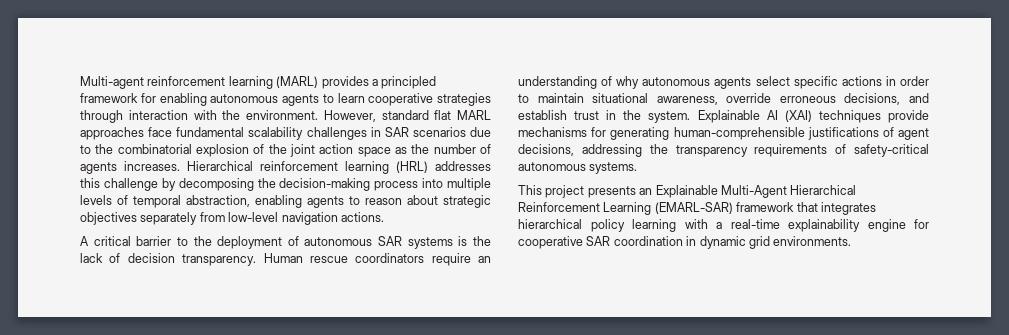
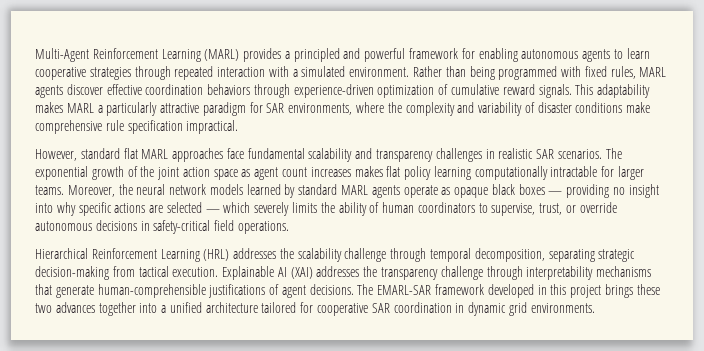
[80,76,273,89] Multi-agent reinforcement learning -> [35,48,201,62] Multi-Agent Reinforcement Learning
(437, 82) none -> [343,48,406,62] and powerful
(123, 116) none -> [174,66,214,80] repeated
[222,110,318,120] the environment. -> [292,66,667,80] [35,84,651,98] [35,102,651,116] [35,120,239,134] a simulated environment. Rather than being programmed with fixed rules, MARL agents discover effective coordination behaviors through experience-driven optimization of cumulative reward signals. This adaptability makes MARL a particularly attractive paradigm for SAR environments, where the complexity and variability of disaster conditions make comprehensive rule specification impractical. //
[306,127,491,140] [80,144,249,157] challenges in SAR scenarios due to the combinatorial explosion -> [355,148,622,162] [35,166,124,180] and transparency challenges in realistic SAR scenarios. The exponential growth
[411,144,491,154] [80,161,491,174] [80,178,491,191] [80,195,491,208] [80,212,384,225] [80,236,491,249] [80,253,491,266] [518,76,929,89] [518,93,929,105] [518,110,929,123] [518,127,929,140] [518,144,929,157] [518,162,638,174] [518,185,857,198] [518,202,876,215] [518,219,906,232] the number of agents increases. Hierarchical reinforcement learning (HRL) addresses this challenge by decomposing the decision-making process into multiple levels of temporal abstraction, enabling agents to reason about strategic objectives separately from low-level navigation actions. // A critical barrier to the deployment of autonomous SAR systems is the lack of decision transparency. Human rescue coordinators require an understanding of why autonomous agents select specific actions in order to maintain situational awareness, override erroneous decisions, and establish trust in the system. Explainable AI (XAI) techniques provide mechanisms for generating human-comprehensible justifications of agent decisions, addressing the transparency requirements of safety-critical autonomous systems. // This project presents an Explainable Multi-Agent Hierarchical Reinforcement Learning (EMARL-SAR) framework that integrates hierarchical policy learning with a real-time explainability engine -> [254,166,645,180] [35,184,659,198] [35,202,617,216] [35,220,289,234] [35,248,636,262] [35,266,652,280] [35,284,660,298] [35,302,297,316] agent count increases makes flat policy learning computationally intractable for larger teams. Moreover, the neural network models learned by standard MARL agents operate as opaque black boxes — providing no insight into why specific actions are selected — which severely limits the ability of human coordinators to supervise, trust, or override autonomous decisions in safety-critical field operations. // Hierarchical Reinforcement Learning (HRL) addresses the scalability challenge through temporal decomposition, separating strategic decision-making from tactical execution. Explainable AI (XAI) addresses the transparency challenge through interpretability mechanisms that generate human-comprehensible justifications of agent decisions. The EMARL-SAR framework developed in this project brings these two advances together into a unified architecture tailored

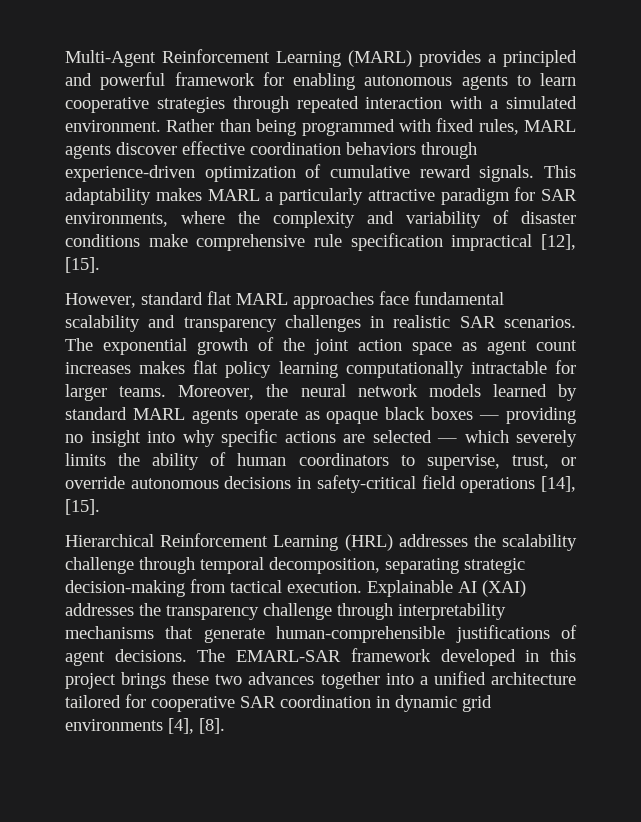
[186,120,239,134] impractical. -> [451,234,576,251] [65,257,100,273] impractical [12], [15].
[237,221,289,234] operations. -> [460,476,576,493] [65,499,100,515] operations [14], [15].
[530,303,595,313] environments. -> [65,718,225,734] environments [4], [8].

